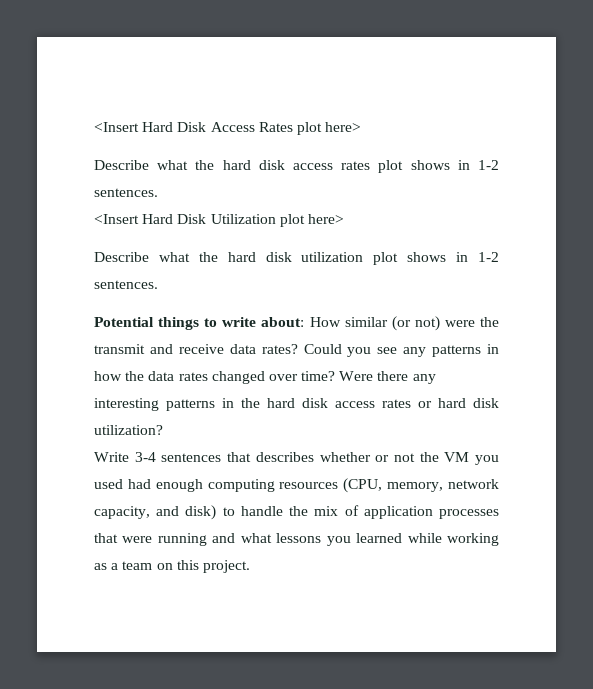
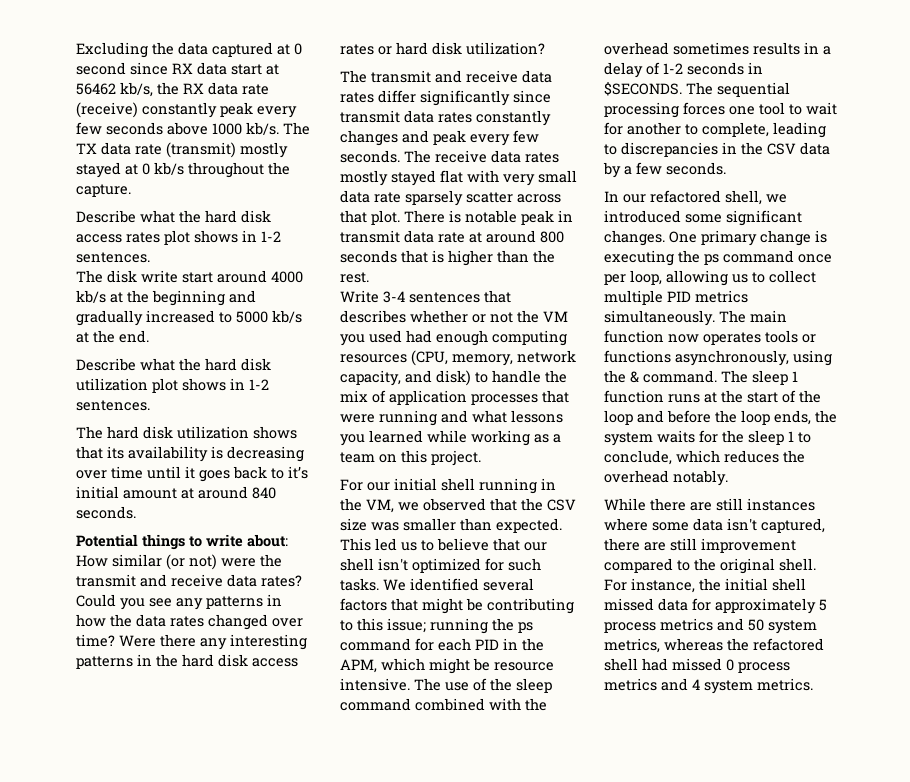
[94,122,362,135] <Insert Hard Disk Access Rates plot here> -> [76,42,302,58] [76,62,279,75] [76,82,269,97] [76,102,297,118] [76,122,310,135] [76,142,288,158] [76,162,290,178] [76,184,131,197] Excluding the data captured at 0 second since RX data start at 56462 kb/s, the RX data rate (receive) constantly peak every few seconds above 1000 kb/s. The TX data rate (transmit) mostly stayed at 0 kb/s throughout the capture.
[94,214,344,227] <Insert Hard Disk Utilization plot here> -> [76,270,303,283] [76,290,256,306] [76,310,302,326] [76,330,149,343] The disk write start around 4000 kb/s at the beginning and gradually increased to 5000 kb/s at the end.
(158, 284) none -> [76,426,297,439] [76,446,304,462] [76,466,308,482] [76,486,276,499] [76,506,136,519] // The hard disk utilization shows that its availability is decreasing over time until it goes back to it’s initial amount at around 840 seconds.
(163, 430) none -> [340,70,552,83] [340,90,551,106] [340,110,551,126] [340,130,539,146] [340,150,559,163] [340,170,577,186] [340,190,561,206] [340,210,573,225] [340,230,564,243] [340,250,555,266] [340,272,369,283] // The transmit and receive data rates differ significantly since transmit data rates constantly changes and peak every few seconds. The receive data rates mostly stayed flat with very small data rate sparsely scatter across that plot. There is notable peak in transmit data rate at around 800 seconds that is higher than the rest.
(250, 566) none -> [340,478,556,494] [340,498,576,513] [340,518,562,533] [340,538,547,551] [340,558,541,573] [340,578,534,591] [340,598,574,614] [340,618,533,634] [340,638,544,651] [340,658,554,674] [340,678,552,693] [340,698,547,711] [604,42,831,55] [604,62,763,78] [604,82,790,97] [604,102,837,118] [604,122,826,138] [604,142,830,157] [603,162,726,178] [604,190,787,205] [604,210,802,226] [604,230,827,246] [604,250,832,266] [604,270,816,286] [604,290,748,305] [604,310,787,326] [604,330,816,345] [604,350,832,366] [604,370,798,385] [604,390,821,403] [604,410,837,425] [604,430,811,446] [604,450,805,465] [604,470,728,486] [604,498,815,511] [604,518,825,533] [604,538,796,553] [604,558,816,574] [604,578,806,593] [604,598,827,614] [604,618,817,634] [604,638,824,653] [604,658,790,673] [604,678,813,694] // For our initial shell running in the VM, we observed that the CSV size was smaller than expected. This led us to believe that our shell isn't optimized for such tasks. We identified several factors that might be contributing to this issue; running the ps command for each PID in the APM, which might be resource intensive. The use of the sleep command combined with the overhead sometimes results in a delay of 1-2 seconds in $SECONDS. The sequential processing forces one tool to wait for another to complete, leading to discrepancies in the CSV data by a few seconds. // In our refactored shell, we introduced some significant changes. One primary change is executing the ps command once per loop, allowing us to collect multiple PID metrics simultaneously. The main function now operates tools or functions asynchronously, using the & command. The sleep 1 function runs at the start of the loop and before the loop ends, the system waits for the sleep 1 to conclude, which reduces the overhead notably. // While there are still instances where some data isn't captured, there are still improvement compared to the original shell. For instance, the initial shell missed data for approximately 5 process metrics and 50 system metrics, whereas the refactored shell had missed 0 process metrics and 4 system metrics.

